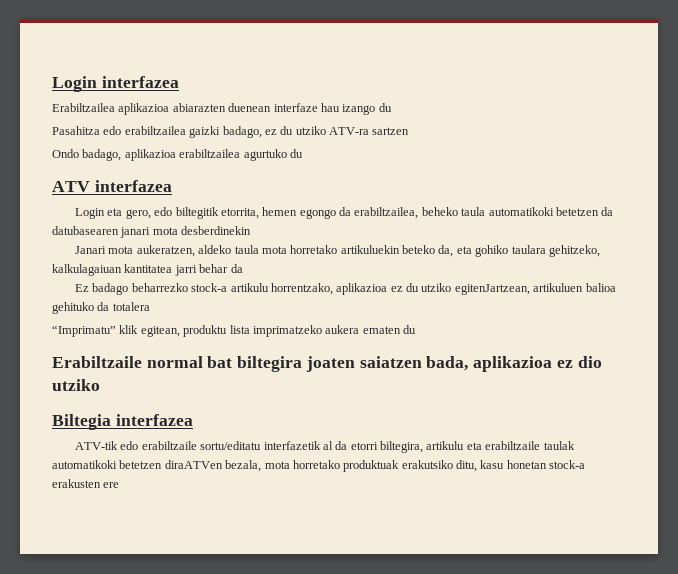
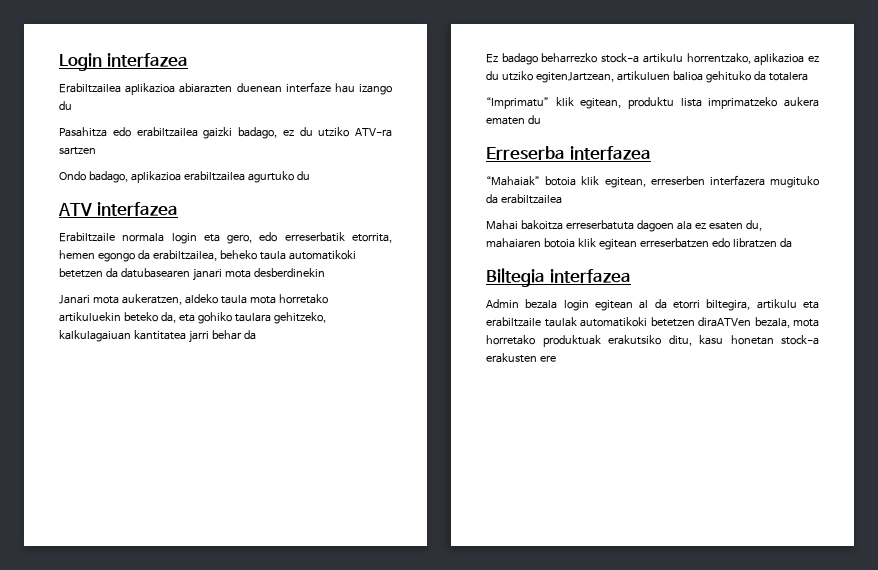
[75,208,106,219] Login -> [59,232,197,244] Erabiltzaile normala login
[175,207,219,219] biltegitik -> [284,232,345,242] erreserbatik
[52,356,602,372] [52,379,100,391] [52,414,193,430] [75,441,321,450] Erabiltzaile normal bat biltegira joaten saiatzen bada, aplikazioa ez dio utziko // Biltegia interfazea // ATV-tik edo erabiltzaile sortu/editatu interfazetik -> [486,146,651,160] [486,175,819,188] [486,194,562,204] [486,220,762,232] [486,238,792,250] [486,268,631,287] [486,299,633,311] Erreserba interfazea // “Mahaiak” botoia klik egitean, erreserben interfazera mugituko da erabiltzailea // Mahai bakoitza erreserbatuta dagoen ala ez esaten du, mahaiaren botoia klik egitean erreserbatzen edo libratzen da // Biltegia interfazea // Admin bezala login egitean

